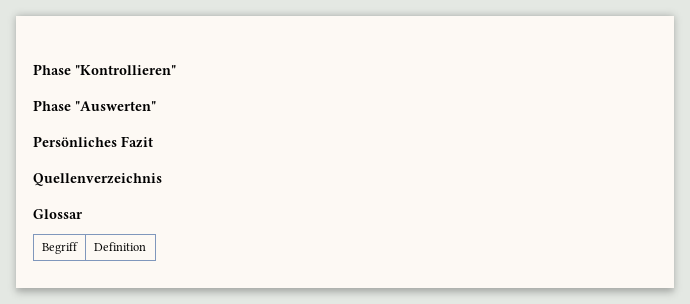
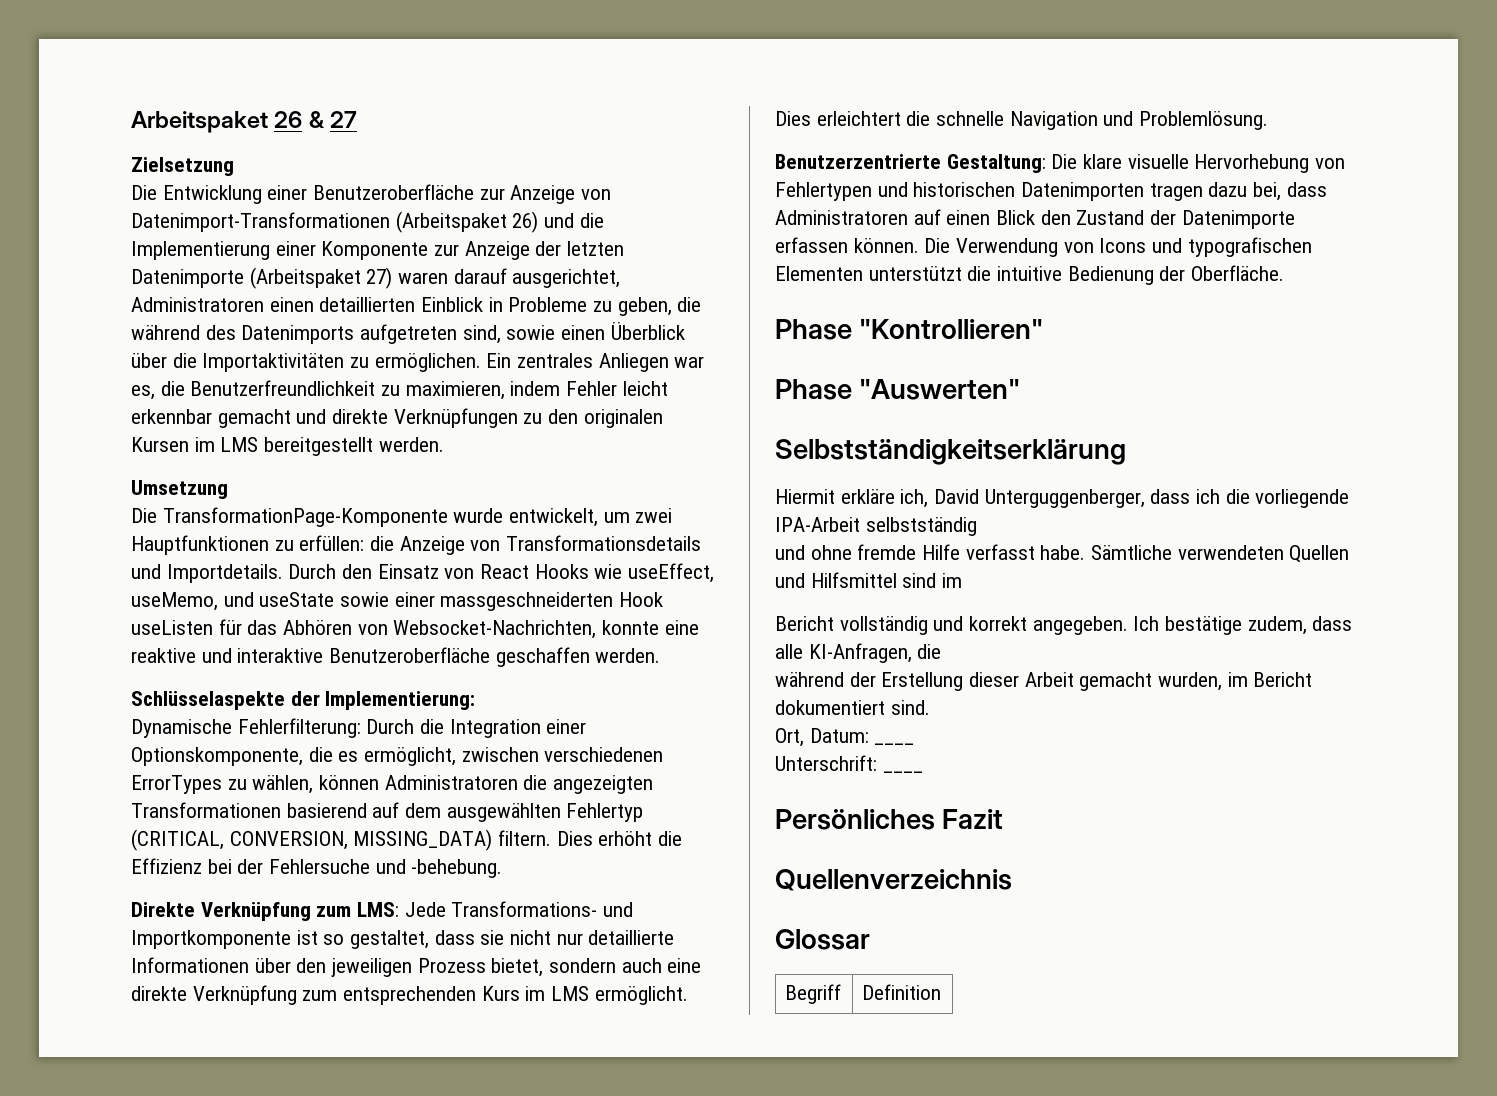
[33,64,176,75] [33,100,156,111] Phase "Kontrollieren" // Phase "Auswerten" -> [131,111,358,133] [131,157,234,176] [131,184,612,204] [131,211,604,233] [131,241,625,260] [131,267,621,289] [131,297,702,316] [131,322,685,344] [131,353,705,372] [131,380,668,400] [131,408,663,428] [131,437,444,456] [131,480,228,499] [131,507,673,527] [131,535,702,555] [131,563,715,583] [131,592,664,611] [131,619,699,639] [131,647,661,667] [131,691,476,710] [131,718,587,738] [131,747,664,766] [131,775,654,794] [131,802,644,822] [131,829,683,851] [131,858,503,878] [131,901,634,921] [131,930,675,949] [131,957,702,977] [131,985,688,1005] [775,111,1269,130] [775,154,1346,173] [775,182,1327,201] [775,209,1295,229] [775,237,1312,257] [775,265,1285,285] [775,319,1044,340] [775,379,1021,400] [775,439,1126,465] [775,489,1350,508] [775,517,977,536] [775,544,1350,563] [775,572,963,588] [775,616,1353,635] [775,643,942,663] [775,672,1313,691] [775,700,930,715] [775,728,869,747] [874,743,915,745] [775,755,877,771] [882,771,923,773] Arbeitspaket 26 & 27 // Zielsetzung // Die Entwicklung einer Benutzeroberfläche zur Anzeige von Datenimport-Transformationen (Arbeitspaket 26) und die Implementierung einer Komponente zur Anzeige der letzten Datenimporte (Arbeitspaket 27) waren darauf ausgerichtet, Administratoren einen detaillierten Einblick in Probleme zu geben, die während des Datenimports aufgetreten sind, sowie einen Überblick über die Importaktivitäten zu ermöglichen. Ein zentrales Anliegen war es, die Benutzerfreundlichkeit zu maximieren, indem Fehler leicht erkennbar gemacht und direkte Verknüpfungen zu den originalen Kursen im LMS bereitgestellt werden. // Umsetzung // Die TransformationPage-Komponente wurde entwickelt, um zwei Hauptfunktionen zu erfüllen: die Anzeige von Transformationsdetails und Importdetails. Durch den Einsatz von React Hooks wie useEffect, useMemo, und useState sowie einer massgeschneiderten Hook useListen für das Abhören von Websocket-Nachrichten, konnte eine reaktive und interaktive Benutzeroberfläche geschaffen werden. // Schlüsselaspekte der Implementierung: // Dynamische Fehlerfilterung: Durch die Integration einer Optionskomponente, die es ermöglicht, zwischen verschiedenen ErrorTypes zu wählen, können Administratoren die angezeigten Transformationen basierend auf dem ausgewählten Fehlertyp (CRITICAL, CONVERSION, MISSING_DATA) filtern. Dies erhöht die Effizienz bei der Fehlersuche und -behebung. // Direkte Verknüpfung zum LMS: Jede Transformations- und Importkomponente ist so gestaltet, dass sie nicht nur detaillierte Informationen über den jeweiligen Prozess bietet, sondern auch eine direkte Verknüpfung zum entsprechenden Kurs im LMS ermöglicht. Dies erleichtert die schnelle Navigation und Problemlösung. // Benutzerzentrierte Gestaltung: Die klare visuelle Hervorhebung von Fehlertypen und historischen Datenimporten tragen dazu bei, dass Administratoren auf einen Blick den Zustand der Datenimporte erfassen können. Die Verwendung von Icons und typografischen Elementen unterstützt die intuitive Bedienung der Oberfläche. // Phase "Kontrollieren" // Phase "Auswerten" // Selbstständigkeitserklärung // Hiermit erkläre ich, David Unterguggenberger, dass ich die vorliegende IPA-Arbeit selbstständig // und ohne fremde Hilfe verfasst habe. Sämtliche verwendeten Quellen und Hilfsmittel sind im // Bericht vollständig und korrekt angegeben. Ich bestätige zudem, dass alle KI-Anfragen, die // während der Erstellung dieser Arbeit gemacht wurden, im Bericht dokumentiert sind. // Ort, Datum: ____ // Unterschrift: ____

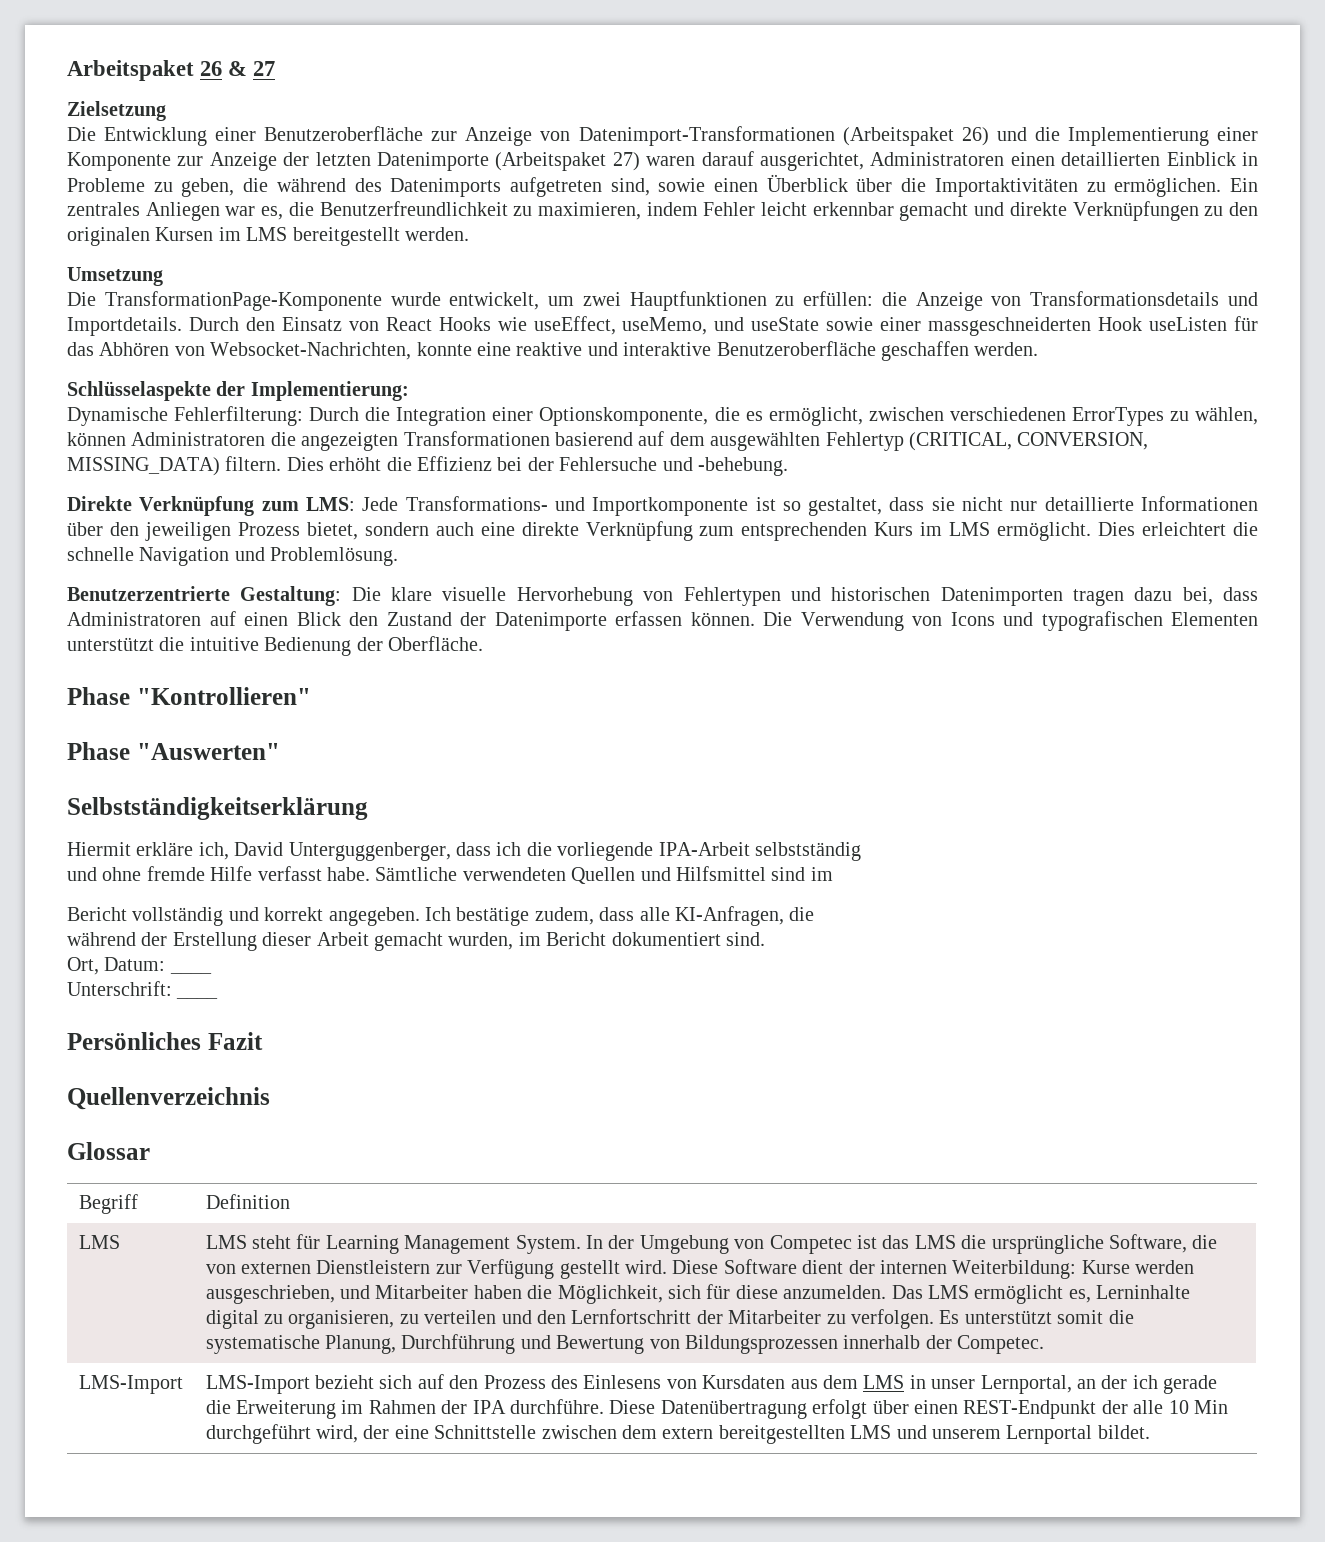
(942, 992) none -> [78,1235,120,1249] [205,1234,1218,1254] [205,1259,1195,1279] [205,1284,1191,1304] [205,1309,1134,1329] [205,1334,1045,1354] [78,1375,183,1394] [205,1374,1218,1394] [205,1399,1228,1419] [205,1424,1150,1444] // LMS | LMS steht für Learning Management System. In der Umgebung von Competec ist das LMS die ursprüngliche Software, die von externen Dienstleistern zur Verfügung gestellt wird. Diese Software dient der internen Weiterbildung: Kurse werden ausgeschrieben, und Mitarbeiter haben die Möglichkeit, sich für diese anzumelden. Das LMS ermöglicht es, Lerninhalte digital zu organisieren, zu verteilen und den Lernfortschritt der Mitarbeiter zu verfolgen. Es unterstützt somit die systematische Planung, Durchführung und Bewertung von Bildungsprozessen innerhalb der Competec. // LMS-Import | LMS-Import bezieht sich auf den Prozess des Einlesens von Kursdaten aus dem LMS in unser Lernportal, an der ich gerade die Erweiterung im Rahmen der IPA durchführe. Diese Datenübertragung erfolgt über einen REST-Endpunkt der alle 10 Min durchgeführt wird, der eine Schnittstelle zwischen dem extern bereitgestellten LMS und unserem Lernportal bildet.

